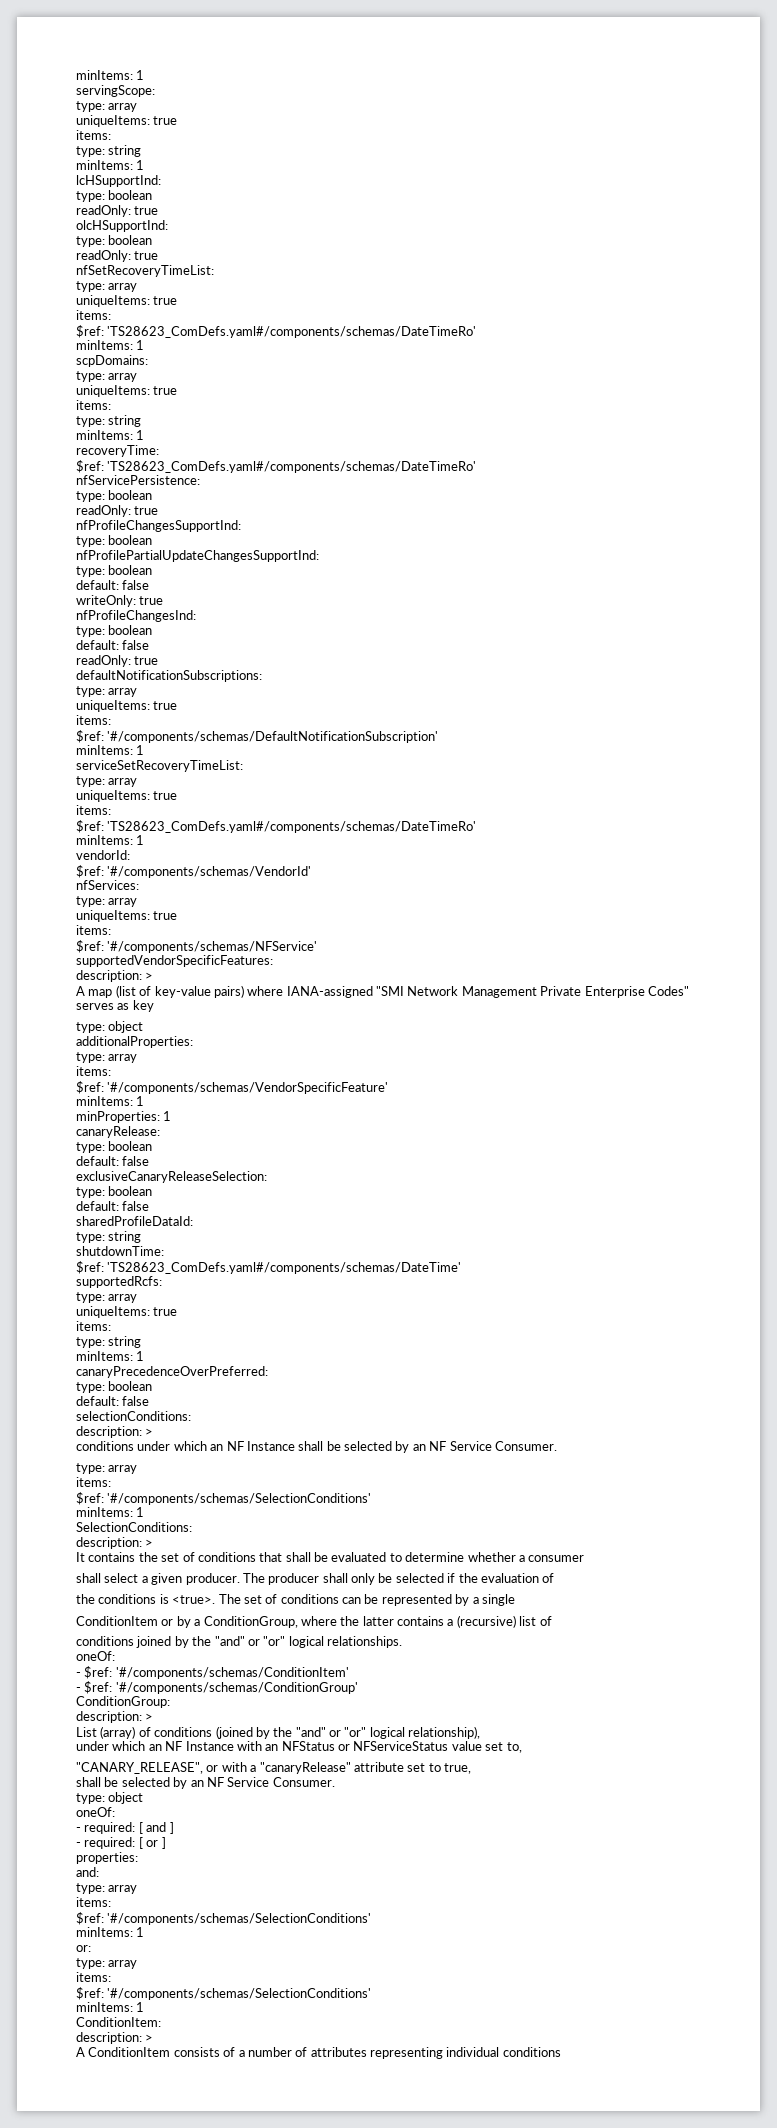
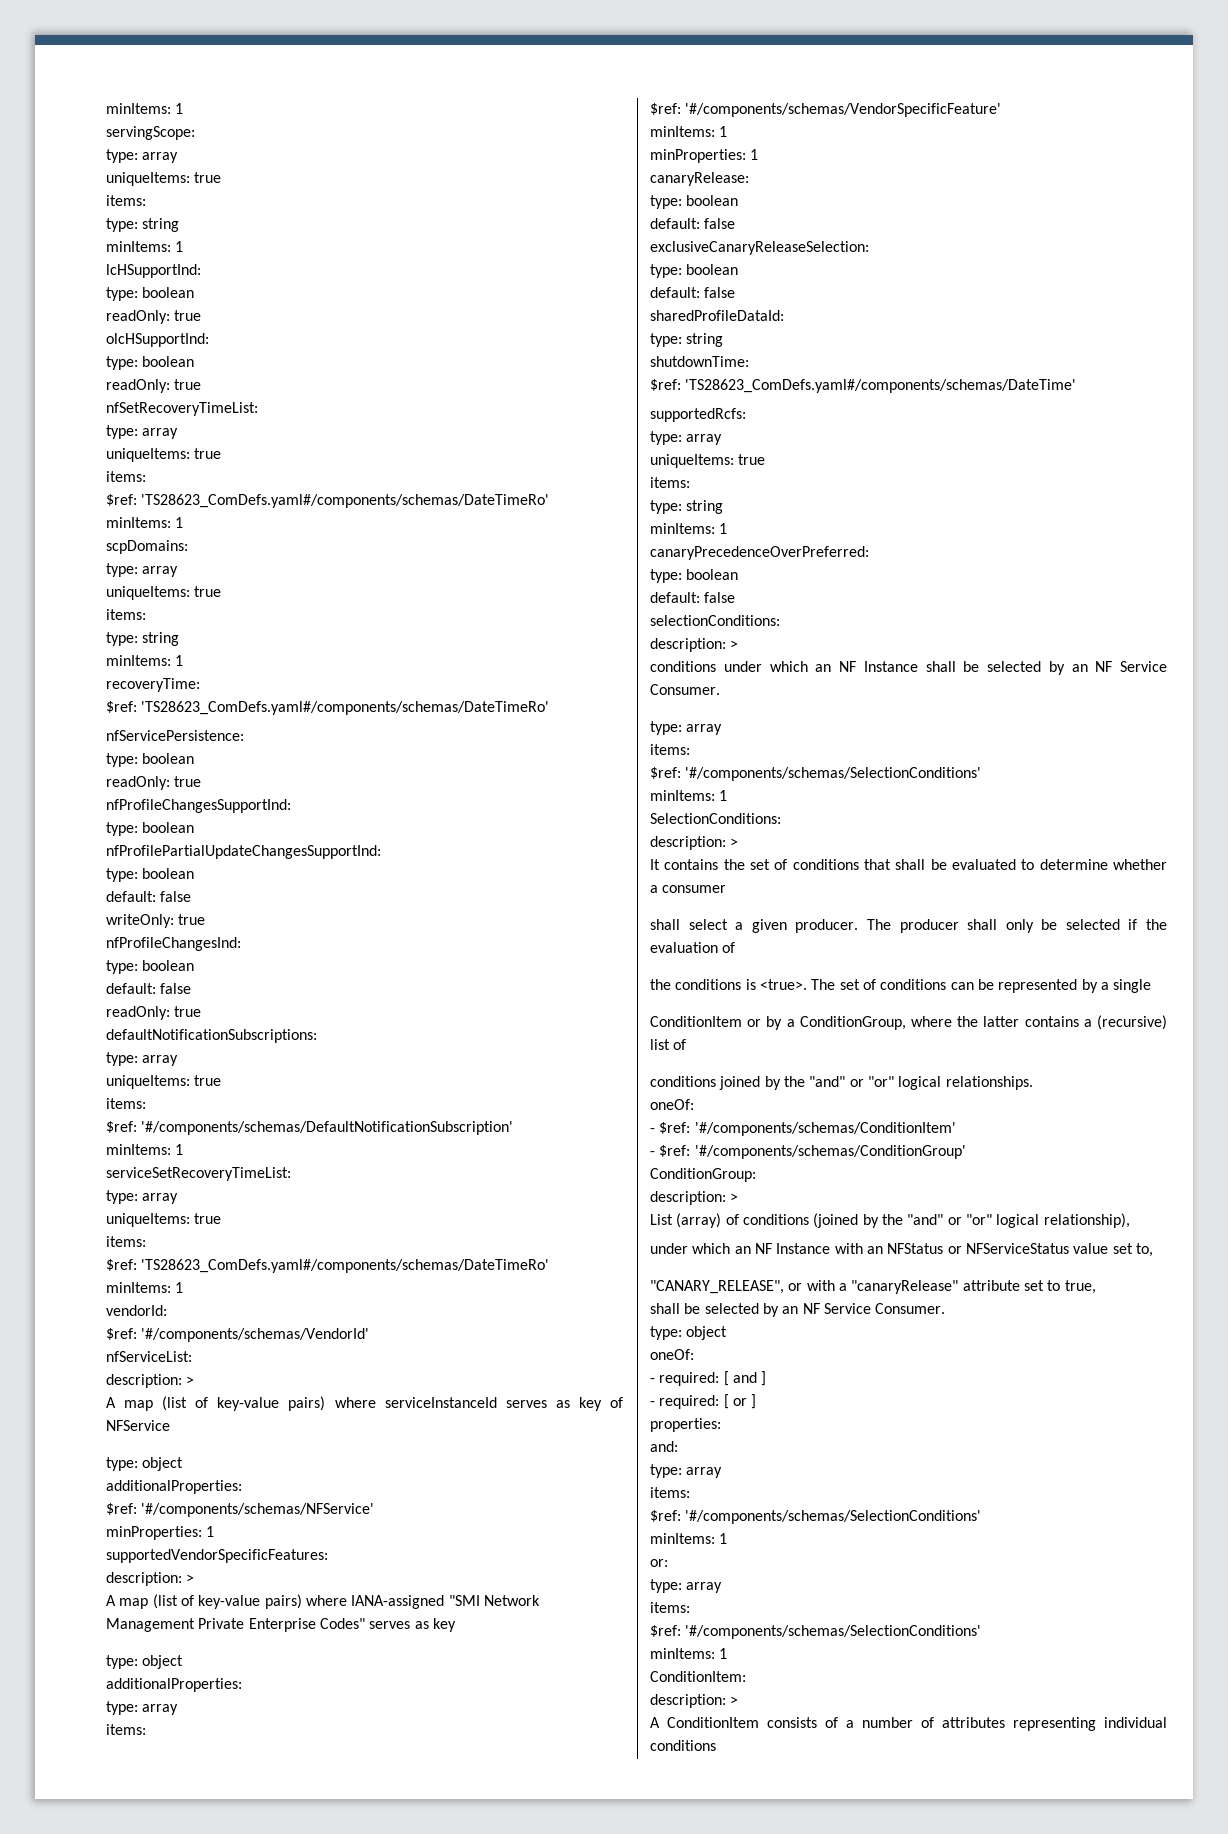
[76,880,139,890] [76,896,138,907] [76,910,178,922] [76,925,111,935] nfServices: // type: array // uniqueItems: true // items: -> [106,1351,192,1362] [106,1374,195,1388] [106,1396,624,1411] [106,1420,170,1431] [106,1457,184,1471] [106,1480,242,1494] nfServiceList: // description: > // A map (list of key-value pairs) where serviceInstanceId serves as key of NFService // type: object // additionalProperties:
(318, 947) none -> [106,1526,215,1540] // minProperties: 1

